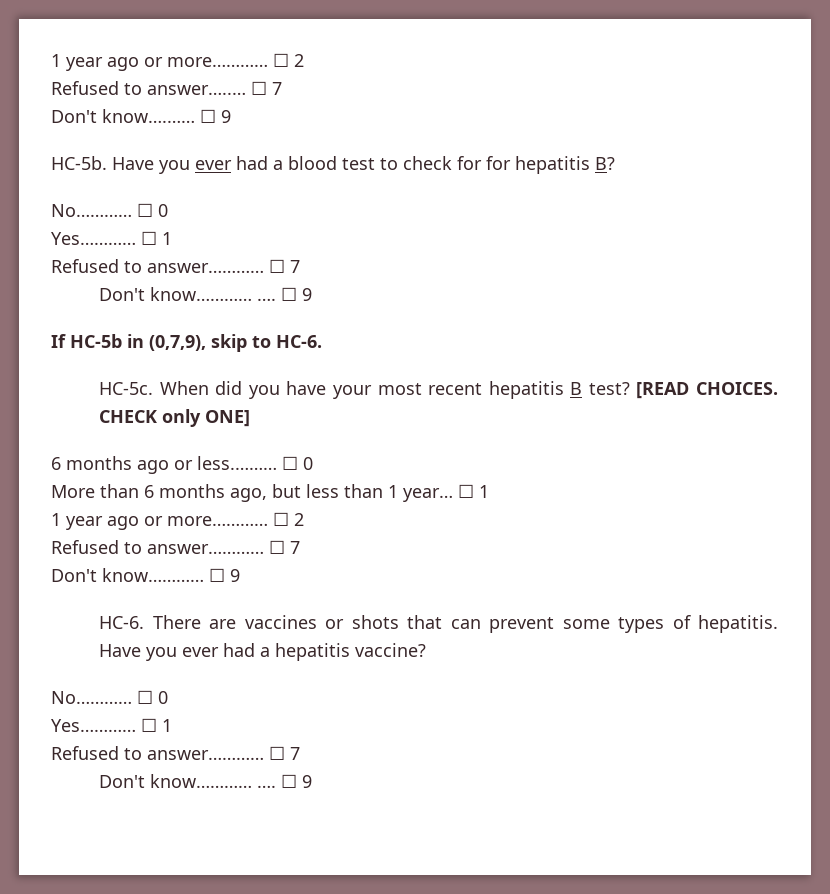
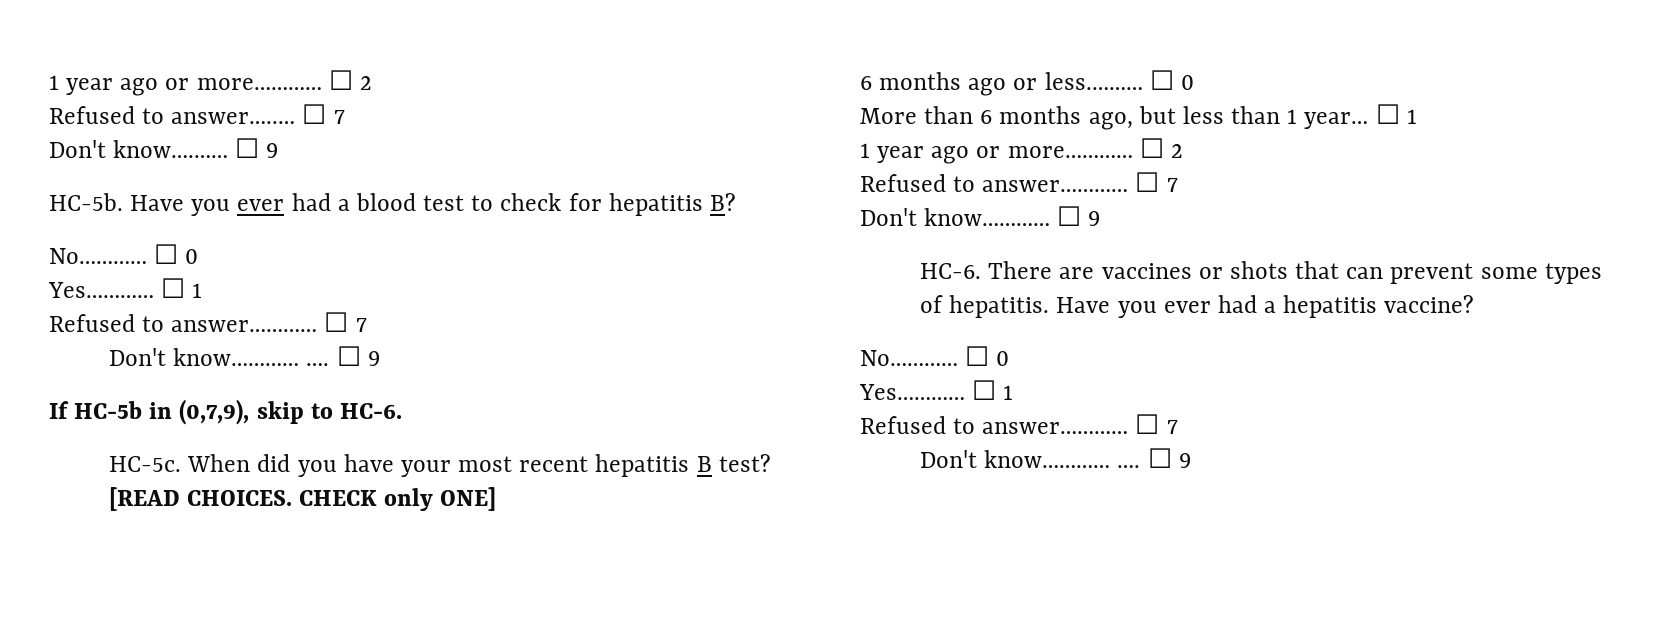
[486,156,511,170] for -> (602, 202) none

